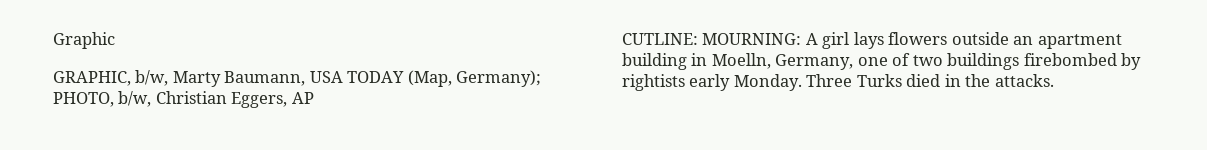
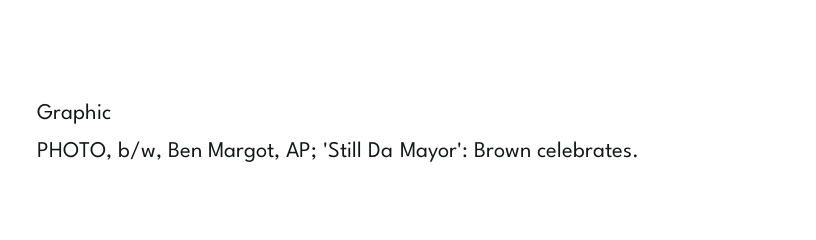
[53,70,542,87] [53,91,314,108] [622,32,1122,49] [622,53,1142,70] [622,74,1054,91] GRAPHIC, b/w, Marty Baumann, USA TODAY (Map, Germany); PHOTO, b/w, Christian Eggers, AP // CUTLINE: MOURNING: A girl lays flowers outside an apartment building in Moelln, Germany, one of two buildings firebombed by rightists early Monday. Three Turks died in the attacks. -> [37,141,639,162] PHOTO, b/w, Ben Margot, AP; 'Still Da Mayor': Brown celebrates.

